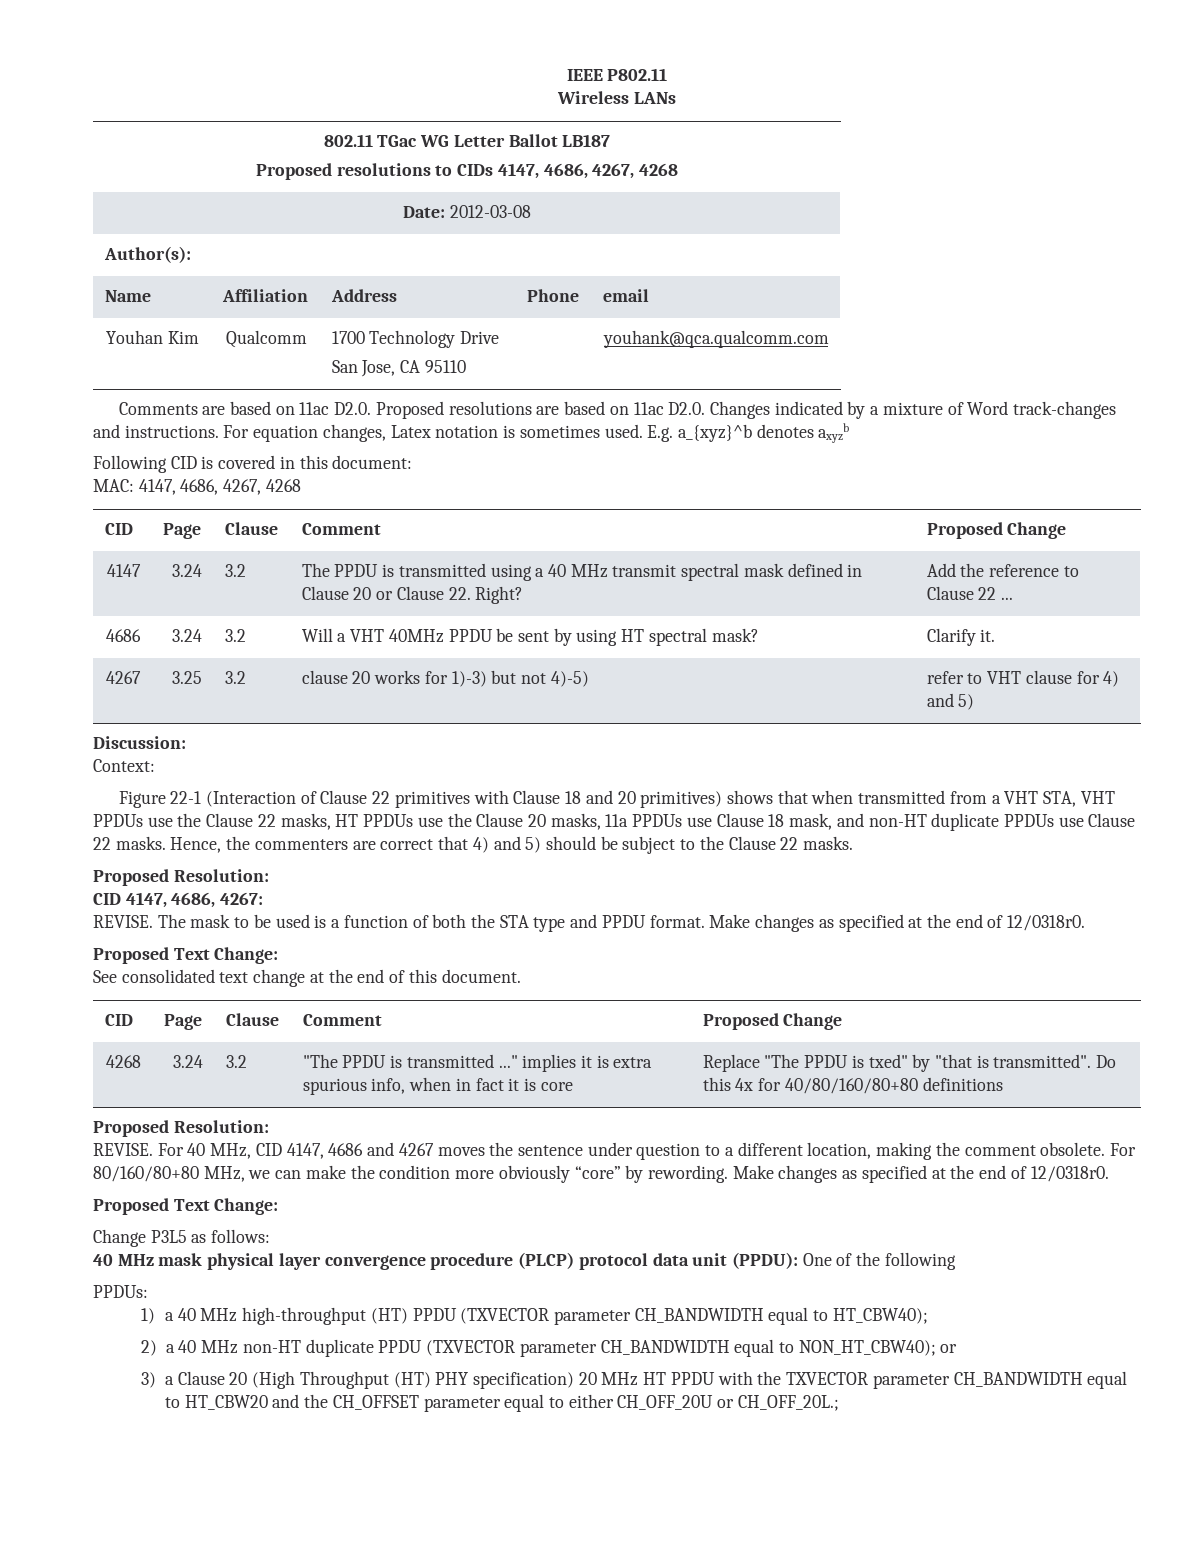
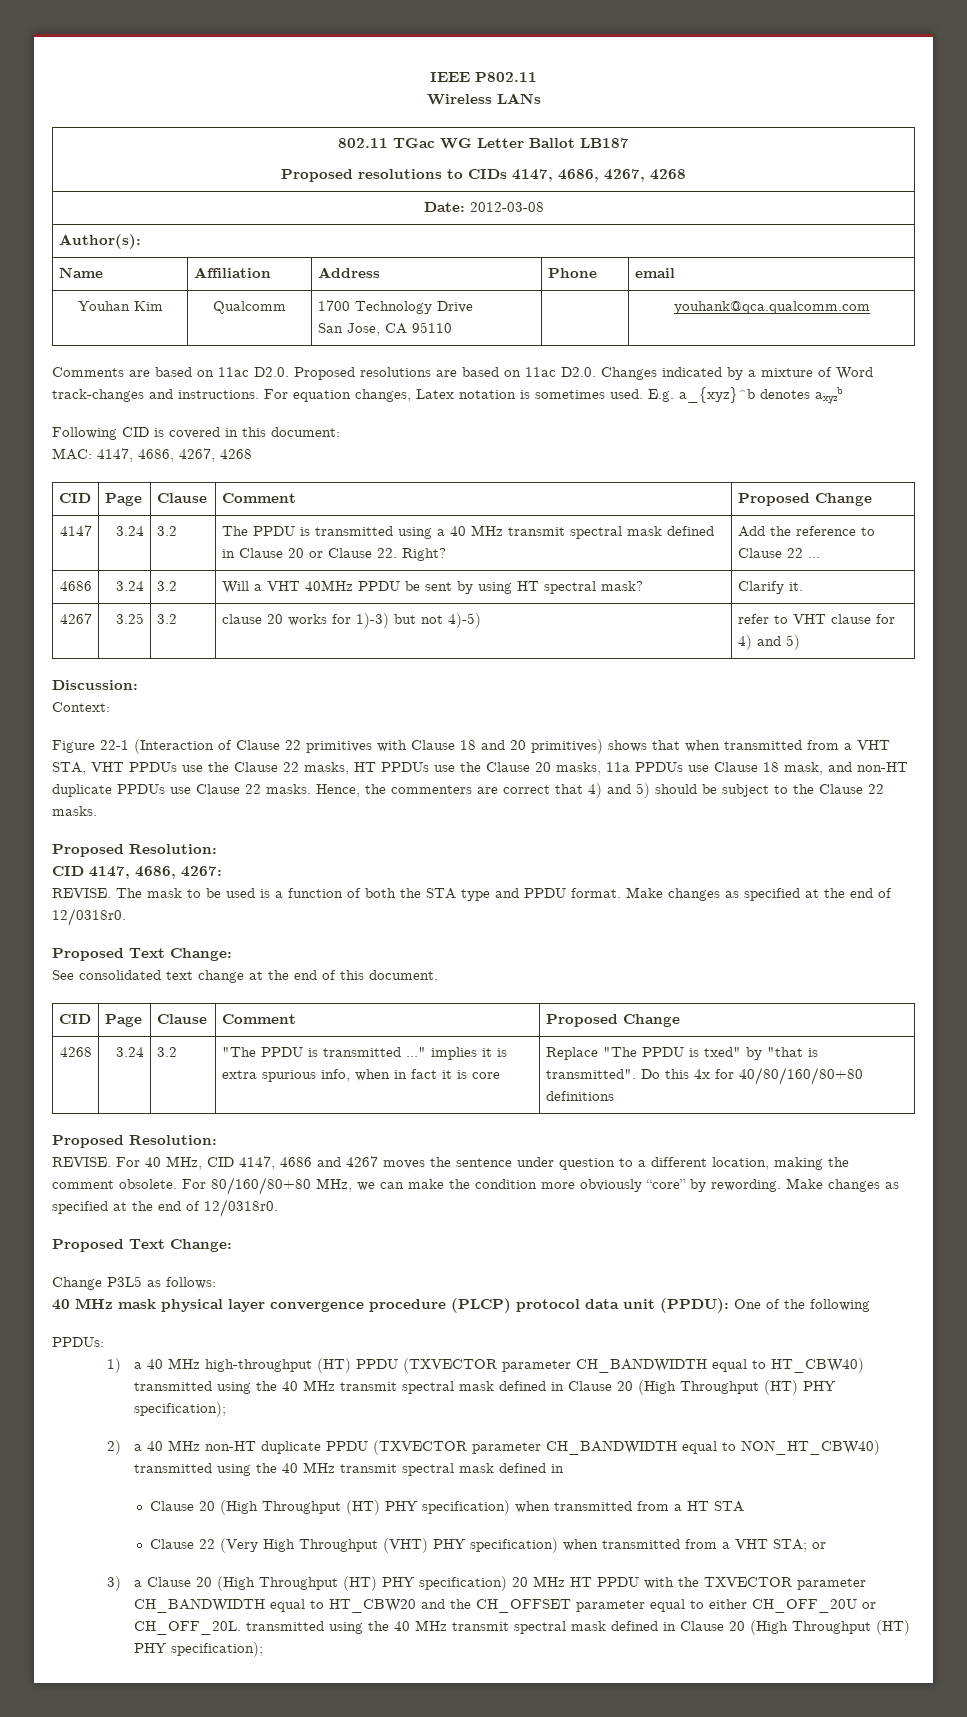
[832,1308,928,1324] HT_CBW40); -> [770,1358,864,1373] [133,1380,836,1395] [133,1402,226,1417] HT_CBW40) transmitted using the 40 MHz transmit spectral mask defined in Clause 20 (High Throughput (HT) PHY specification);
[798,1340,936,1356] NON_HT_CBW40); -> [740,1440,880,1455] [133,1462,564,1476] [149,1500,744,1515] [149,1538,807,1553] NON_HT_CBW40) transmitted using the 40 MHz transmit spectral mask defined in // Clause 20 (High Throughput (HT) PHY specification) when transmitted from a HT STA // Clause 22 (Very High Throughput (VHT) PHY specification) when transmitted from a VHT STA;
[737,1395,839,1411] CH_OFF_20L.; -> [133,1620,910,1635] [133,1642,263,1657] CH_OFF_20L. transmitted using the 40 MHz transmit spectral mask defined in Clause 20 (High Throughput (HT) PHY specification);

